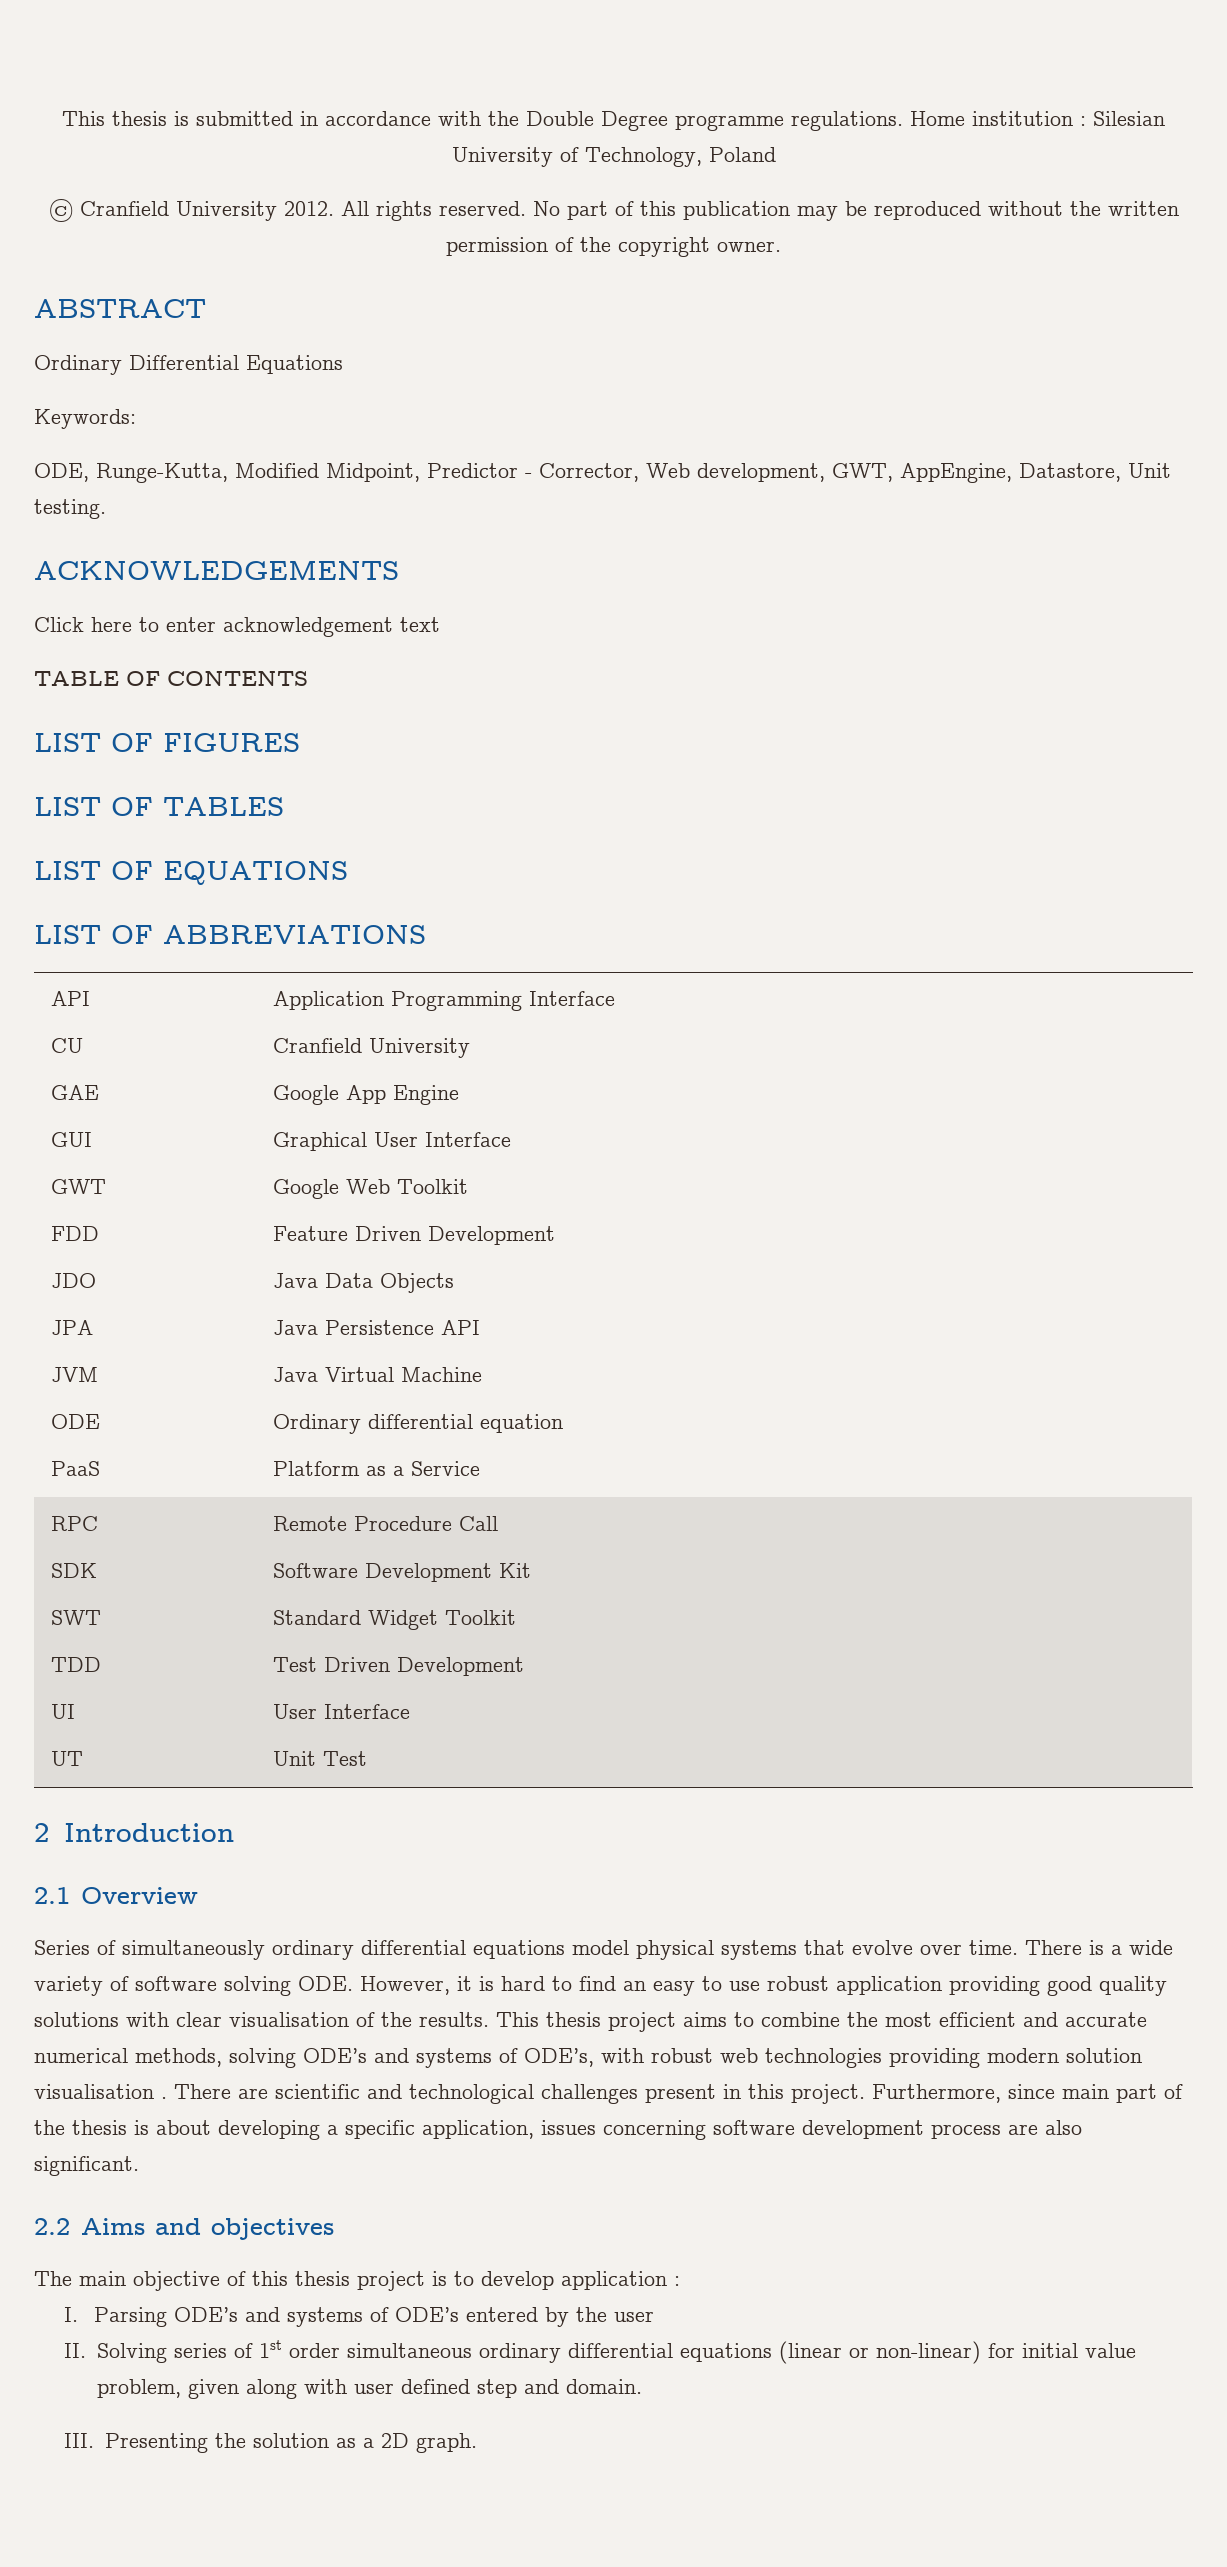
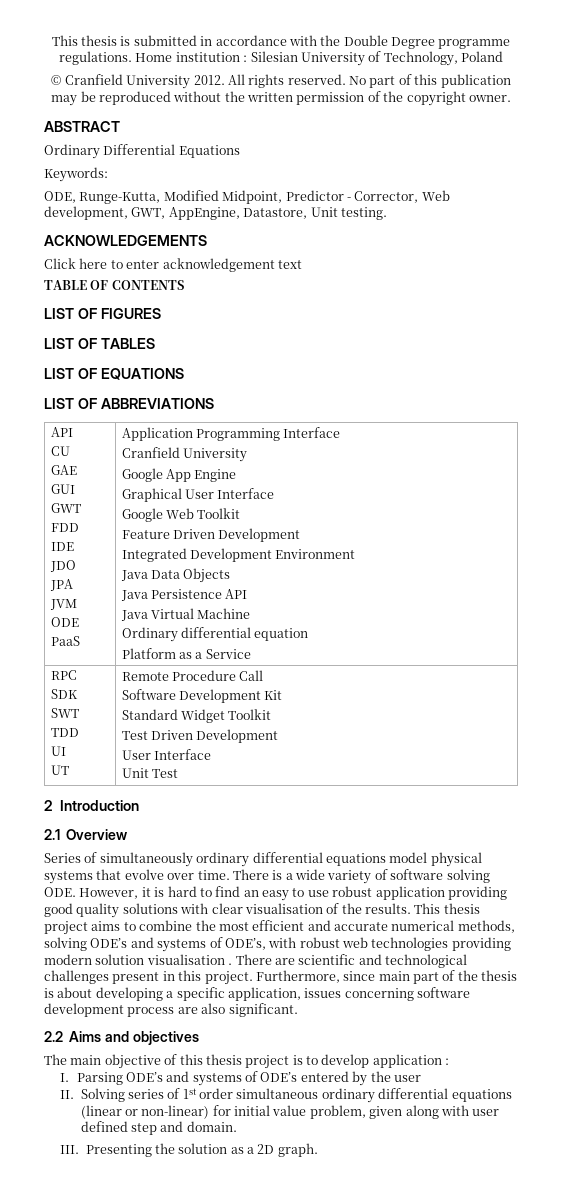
(99, 1233) none -> [50,542,74,551] // IDE
(555, 1235) none -> [121,548,356,562] // Integrated Development Environment

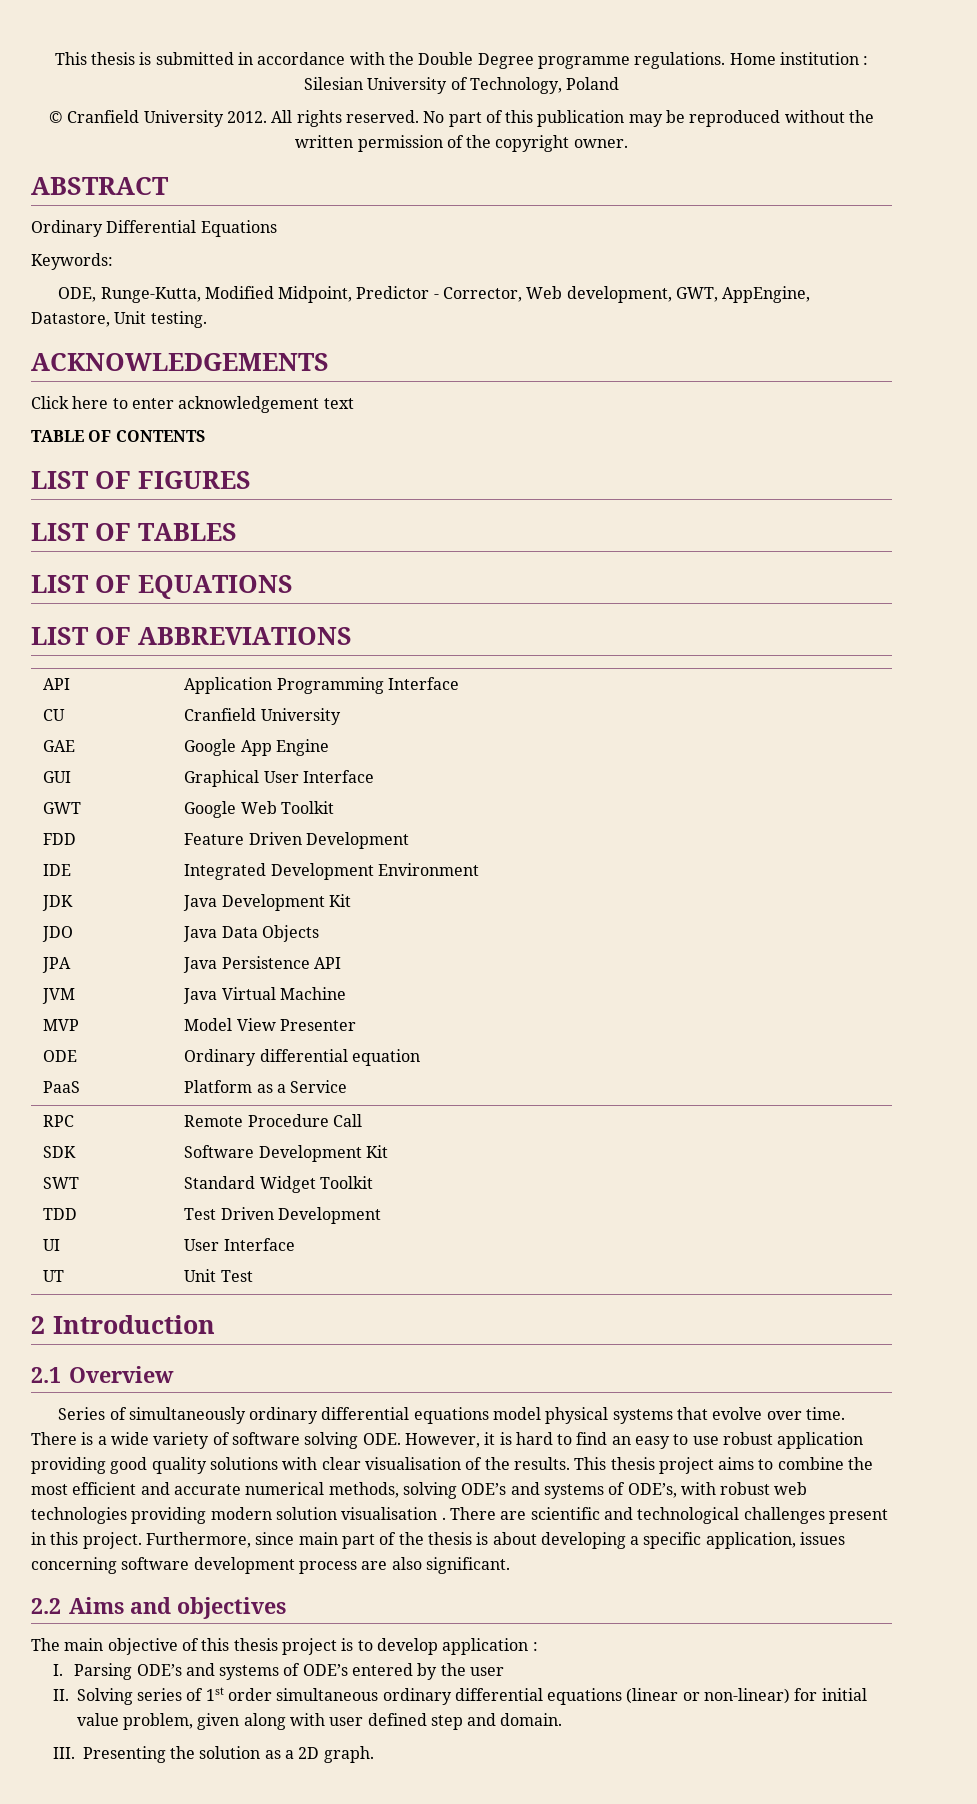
(74, 546) none -> [42,895,74,911] // JDK
(77, 604) none -> [43,1019,80,1031] // MVP
(356, 554) none -> [183,894,351,911] // Java Development Kit
(251, 613) none -> [184,1018,356,1031] // Model View Presenter

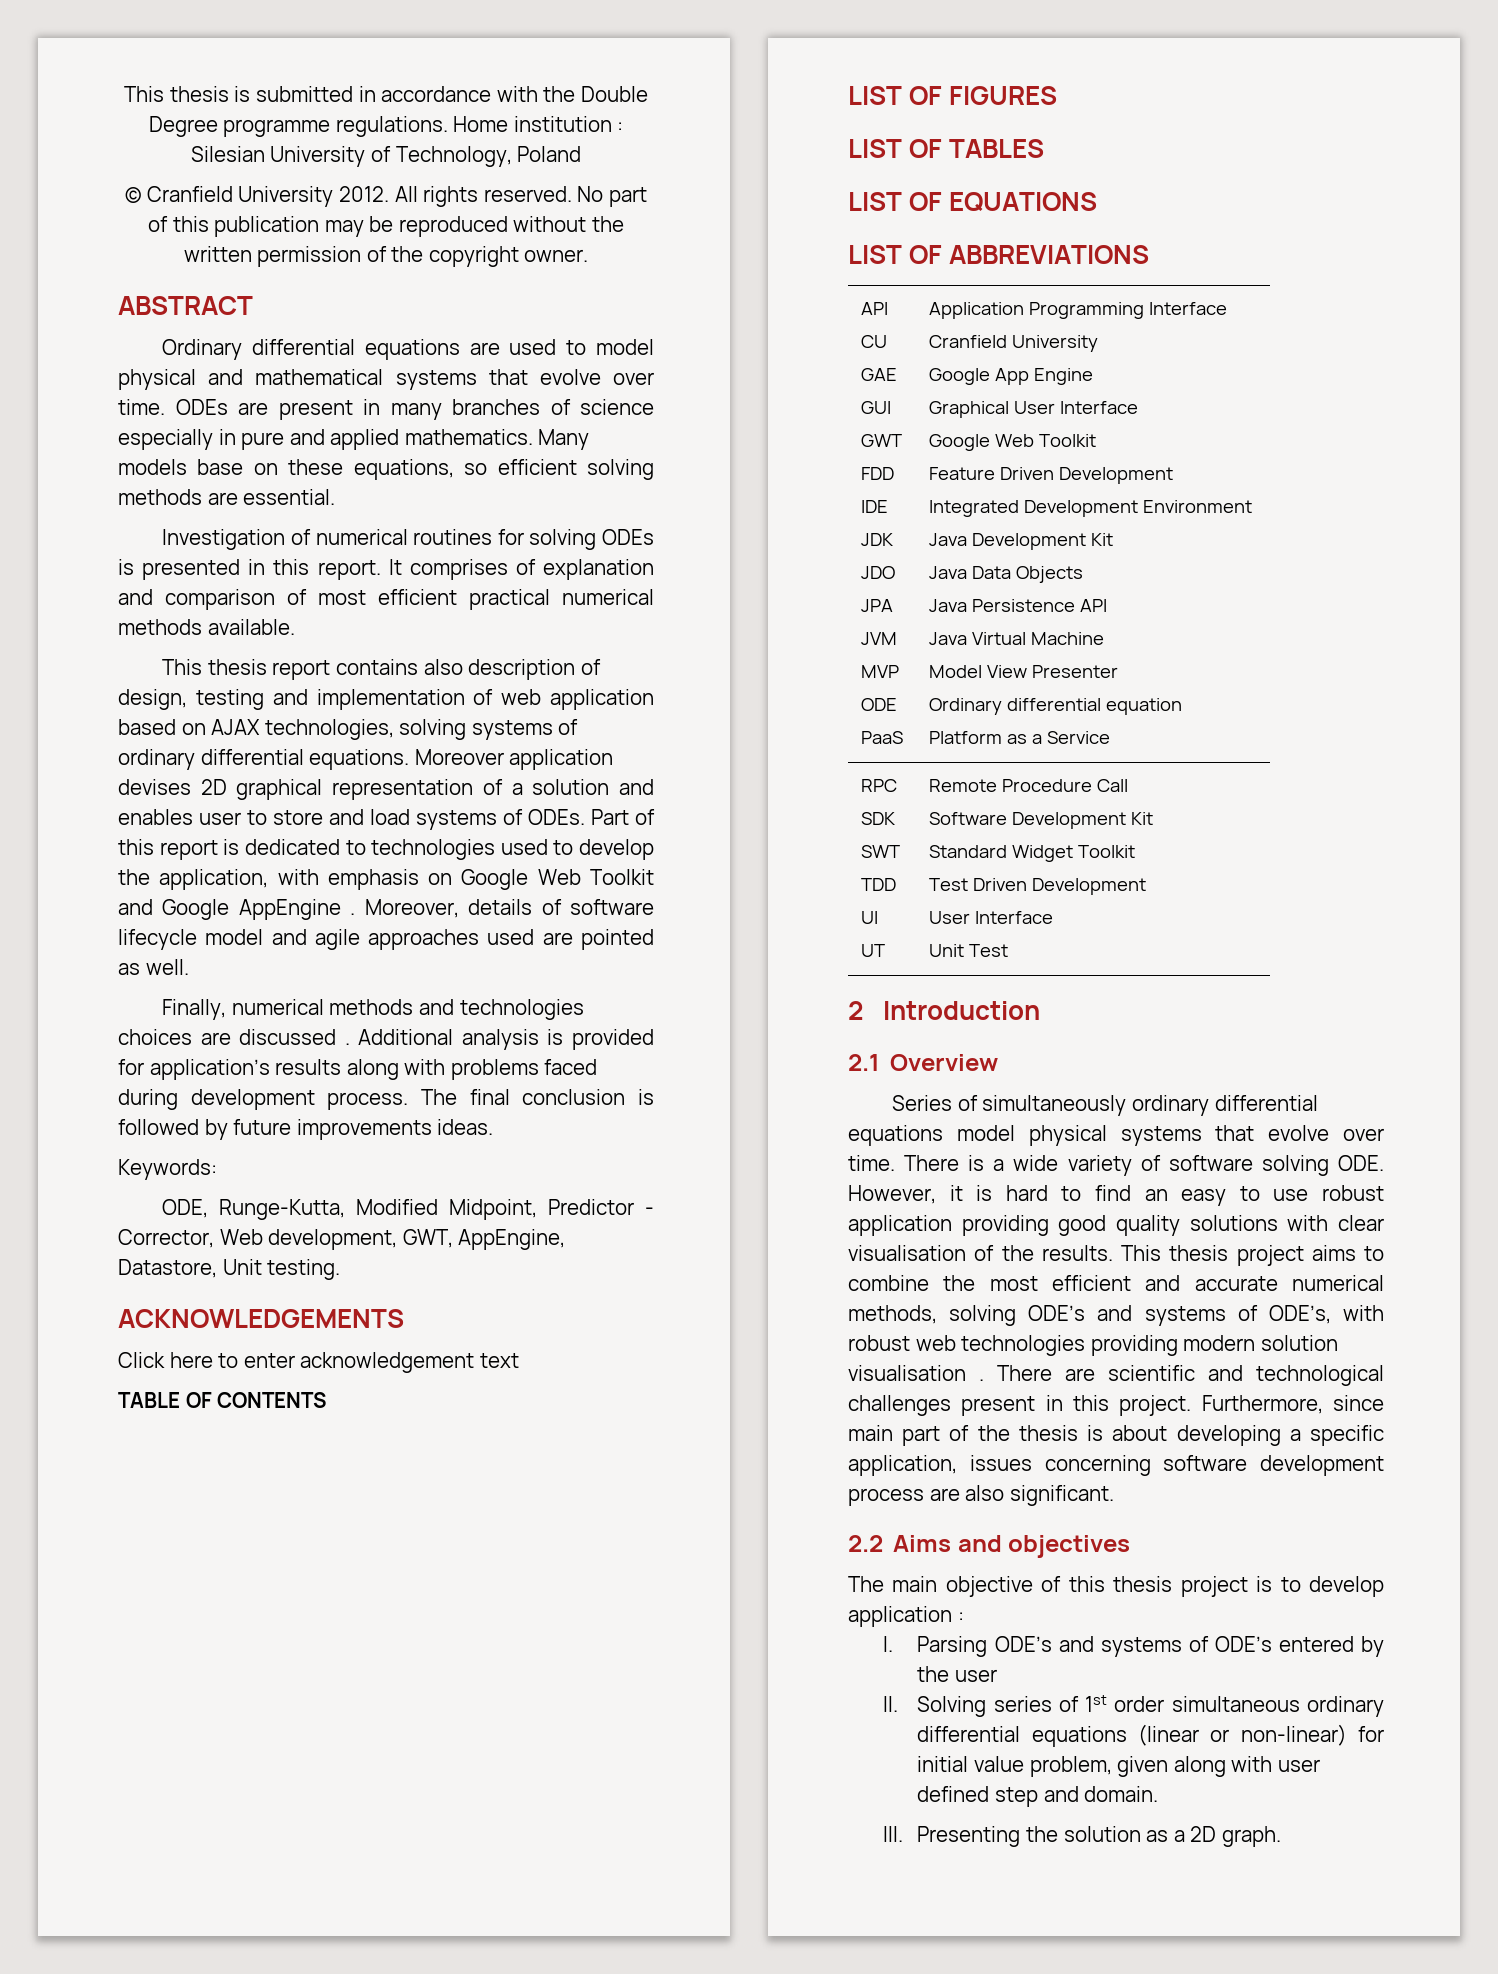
[106,220,277,237] Differential Equations -> [252,339,654,360] [118,369,655,390] [118,399,654,420] [118,429,590,450] [118,459,654,480] [118,489,336,505] [162,529,654,550] [118,559,654,580] [118,589,654,610] [118,619,295,635] [162,659,601,680] [118,689,654,710] [118,719,579,740] [118,749,614,770] [118,779,654,800] [118,809,655,830] [118,839,654,860] [118,869,654,890] [118,899,654,920] [118,929,654,950] [118,959,189,975] [162,999,584,1020] [118,1029,654,1050] [118,1059,598,1080] [118,1089,655,1110] [118,1119,494,1140] differential equations are used to model physical and mathematical systems that evolve over time. ODEs are present in many branches of science especially in pure and applied mathematics. Many models base on these equations, so efficient solving methods are essential. // Investigation of numerical routines for solving ODEs is presented in this report. It comprises of explanation and comparison of most efficient practical numerical methods available. // This thesis report contains also description of design, testing and implementation of web application based on AJAX technologies, solving systems of ordinary differential equations. Moreover application devises 2D graphical representation of a solution and enables user to store and load systems of ODEs. Part of this report is dedicated to technologies used to develop the application, with emphasis on Google Web Toolkit and Google AppEngine . Moreover, details of software lifecycle model and agile approaches used are pointed as well. // Finally, numerical methods and technologies choices are discussed . Additional analysis is provided for application’s results along with problems faced during development process. The final conclusion is followed by future improvements ideas.

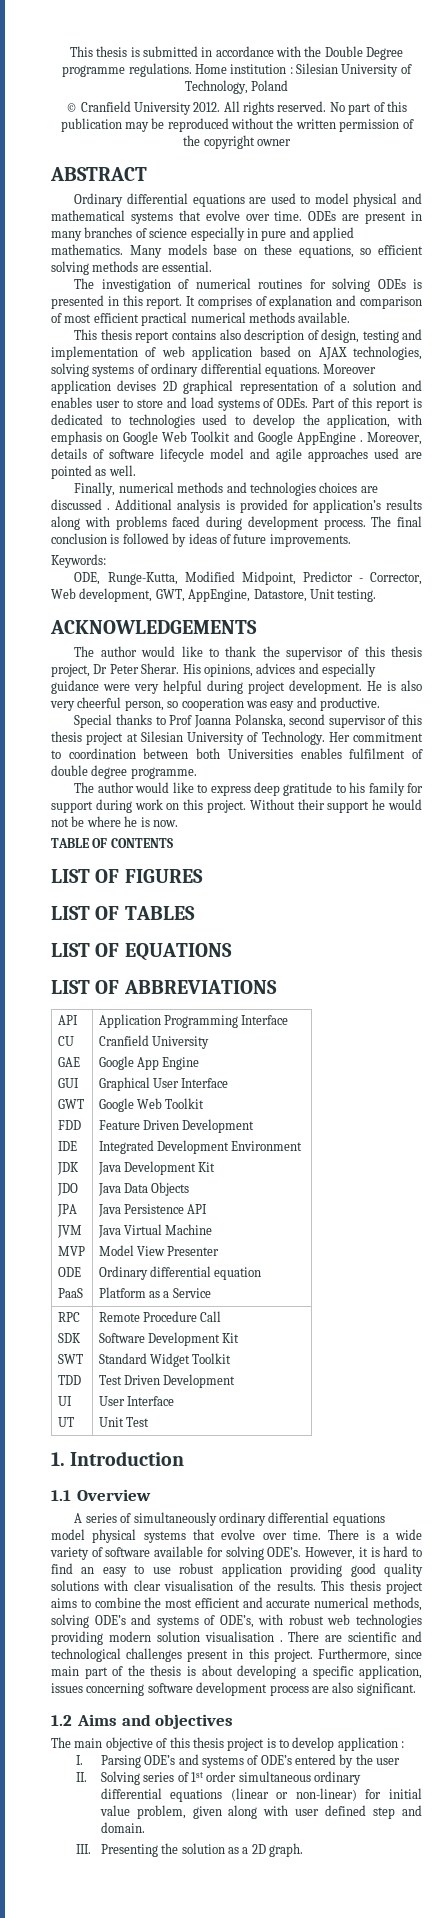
[524,249,589,262] owner. -> [256,139,291,146] owner
[162,529,286,550] Investigation -> [74,278,171,292] The investigation
[233,1119,494,1140] future improvements ideas. -> [188,533,351,547] ideas of future improvements.
[118,1352,519,1373] Click here to enter acknowledgement text -> [74,646,423,660] [51,663,376,677] [51,680,422,694] [50,697,380,711] [74,714,422,728] [51,731,423,745] [51,748,424,759] [51,765,197,779] [74,782,424,796] [51,799,423,813] [51,816,178,827] The author would like to thank the supervisor of this thesis project, Dr Peter Sherar. His opinions, advices and especially guidance were very helpful during project development. He is also very cheerful person, so cooperation was easy and productive. // Special thanks to Prof Joanna Polanska, second supervisor of this thesis project at Silesian University of Technology. Her commitment to coordination between both Universities enables fulfilment of double degree programme. // The author would like to express deep gratitude to his family for support during work on this project. Without their support he would not be where he is now.
[848,1001,863,1020] 2 -> [51,1452,65,1466] 1.
[848,1054,880,1071] 2.1 -> [51,1490,71,1501] 1.1
[892,1095,953,1111] Series -> [74,1513,117,1523] A series
[1261,1155,1384,1176] solving ODE. -> [154,1546,302,1560] available for solving ODE’s.
[848,1535,883,1552] 2.2 -> [51,1715,72,1726] 1.2

